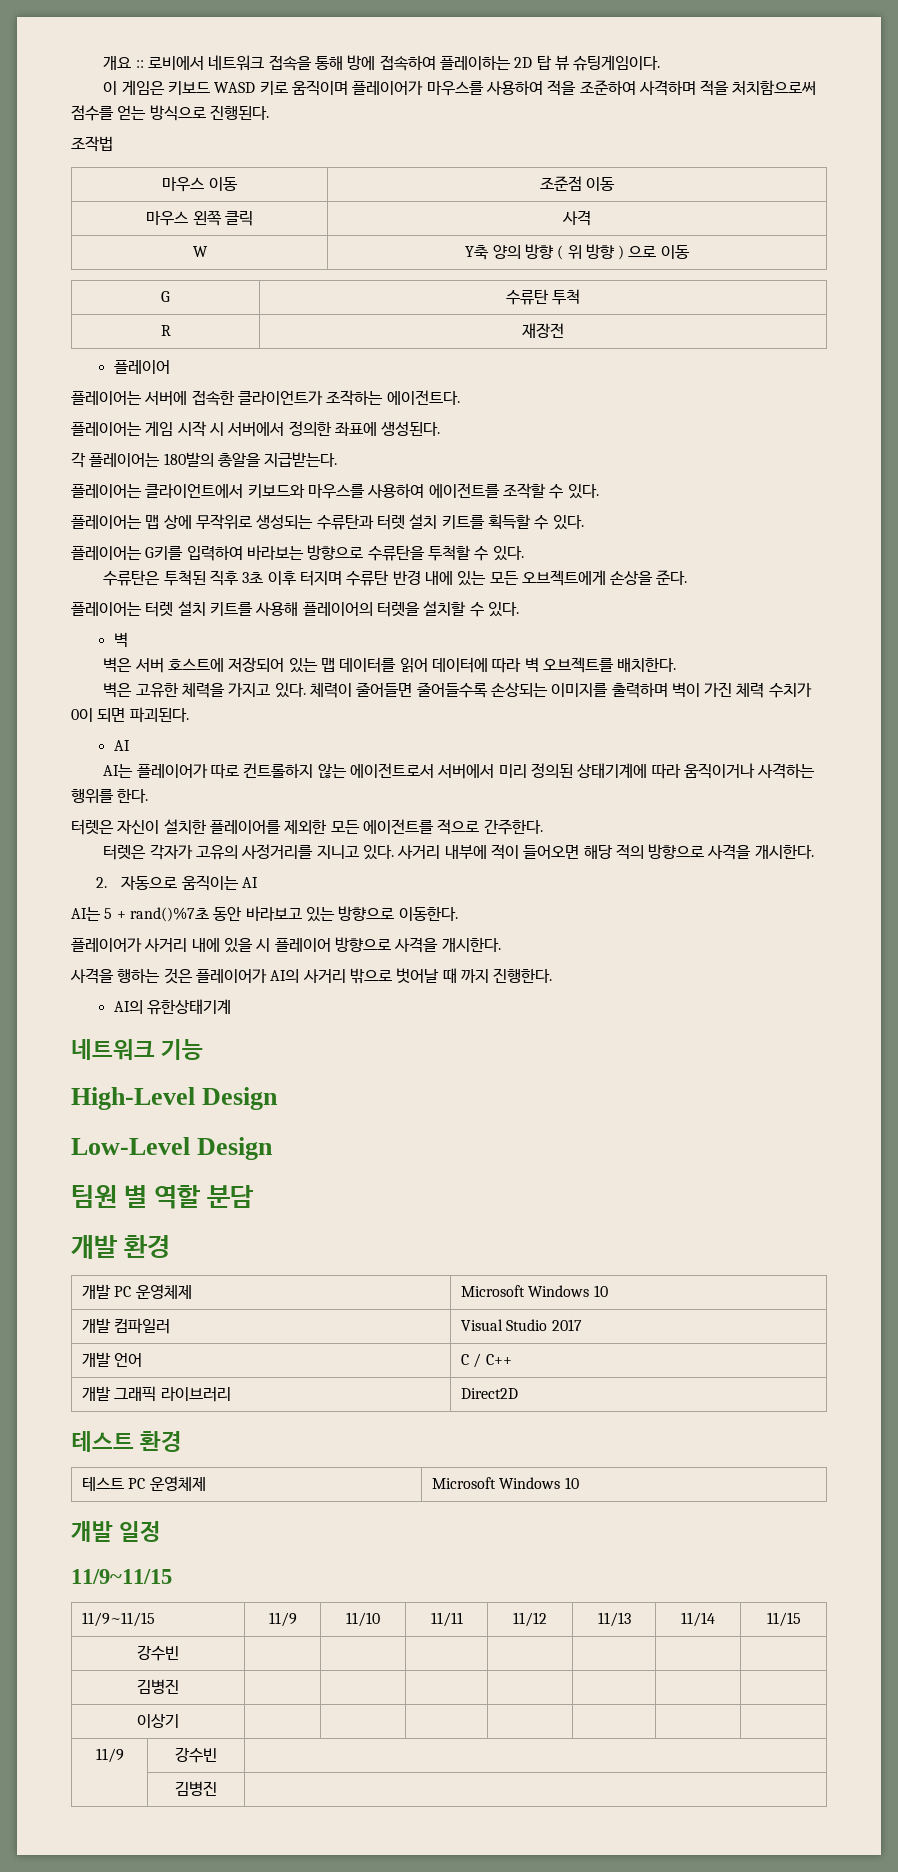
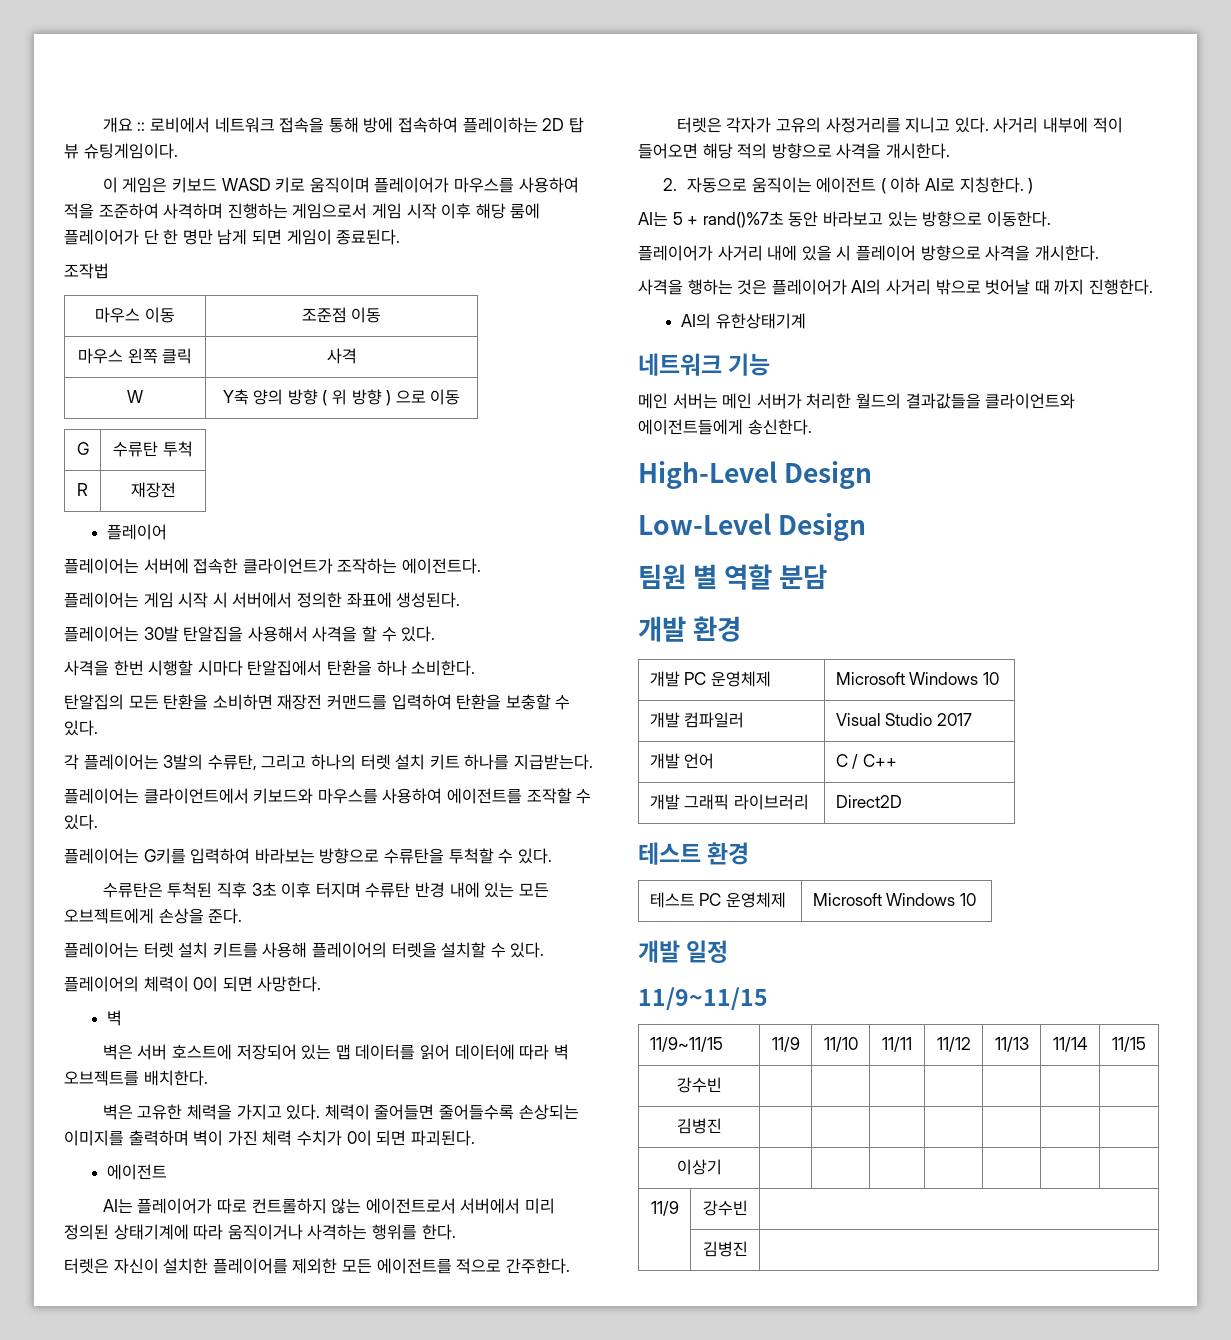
[700,80,817,96] [71,105,269,121] 적을 처치함으로써 점수를 얻는 방식으로 진행된다. -> [227,203,541,219] [64,229,401,245] 진행하는 게임으로서 게임 시작 이후 해당 룸에 플레이어가 단 한 명만 남게 되면 게임이 종료된다.
[71,452,261,468] 각 플레이어는 180발의 총알을 -> [64,626,436,642] [64,660,476,676] [64,694,571,710] [64,720,98,736] [64,754,510,771] 플레이어는 30발 탄알집을 사용해서 사격을 할 수 있다. // 사격을 한번 시행할 시마다 탄알집에서 탄환을 하나 소비한다. // 탄알집의 모든 탄환을 소비하면 재장전 커맨드를 입력하여 탄환을 보충할 수 있다. // 각 플레이어는 3발의 수류탄, 그리고 하나의 터렛 설치 키트 하나를
[71,514,584,530] // 플레이어는 맵 상에 무작위로 생성되는 수류탄과 터렛 설치 키트를 획득할 수 있다. -> (98, 822) none
(519, 609) none -> [64,976,322,992] // 플레이어의 체력이 0이 되면 사망한다.
[113,740,130,751] AI -> [107,1164,168,1180] 에이전트
[241,877,258,888] AI -> [816,177,1034,194] 에이전트 ( 이하 AI로 지칭한다. )
(204, 1049) none -> [638,393,1076,409] [638,419,812,435] // 메인 서버는 메인 서버가 처리한 월드의 결과값들을 클라이언트와 에이전트들에게 송신한다.

